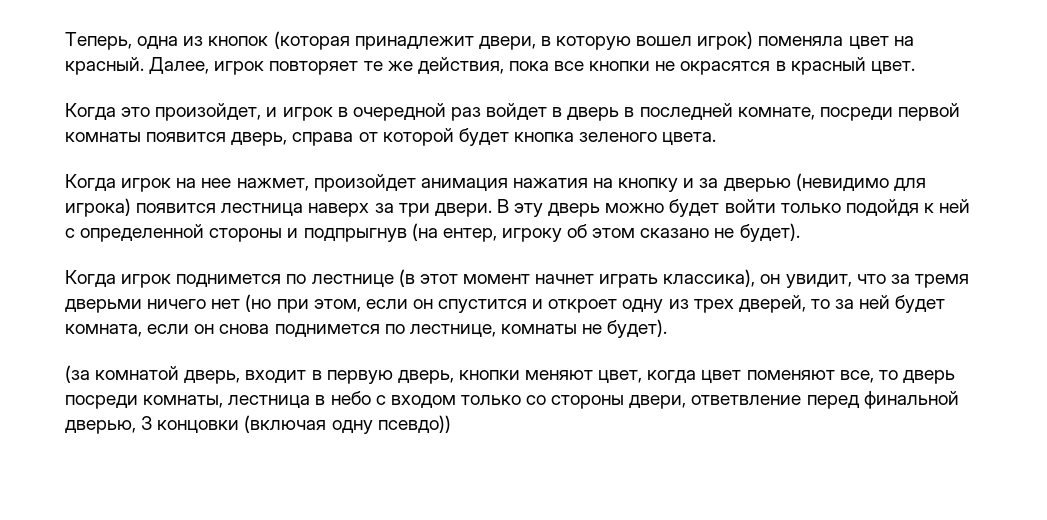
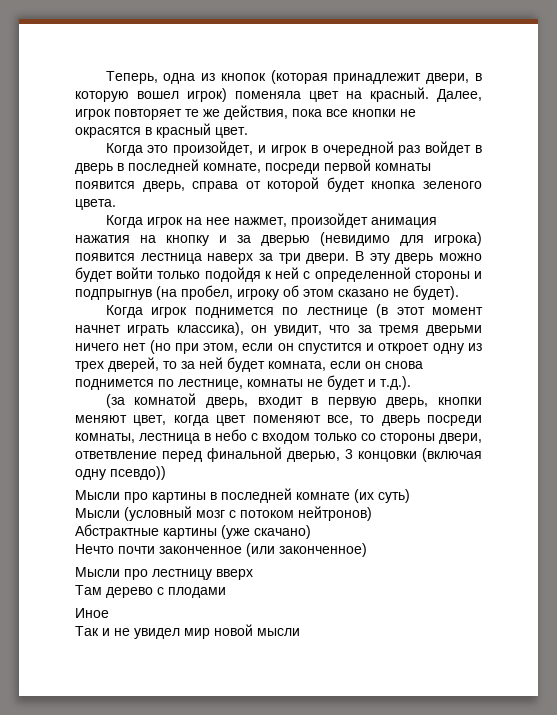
[442,228,497,242] ентер, -> [181,285,233,300] пробел,
[607,319,668,338] будет). -> [327,375,411,390] будет и т.д.).
(451, 424) none -> [75,488,410,503] [75,506,372,521] [75,524,311,539] [75,543,367,557] [75,567,253,580] [75,585,226,598] [75,608,109,618] [75,624,300,639] // Мысли про картины в последней комнате (их суть) // Мысли (условный мозг с потоком нейтронов) // Абстрактные картины (уже скачано) // Нечто почти законченное (или законченное) // Мысли про лестницу вверх // Там дерево с плодами // Иное // Так и не увидел мир новой мысли

